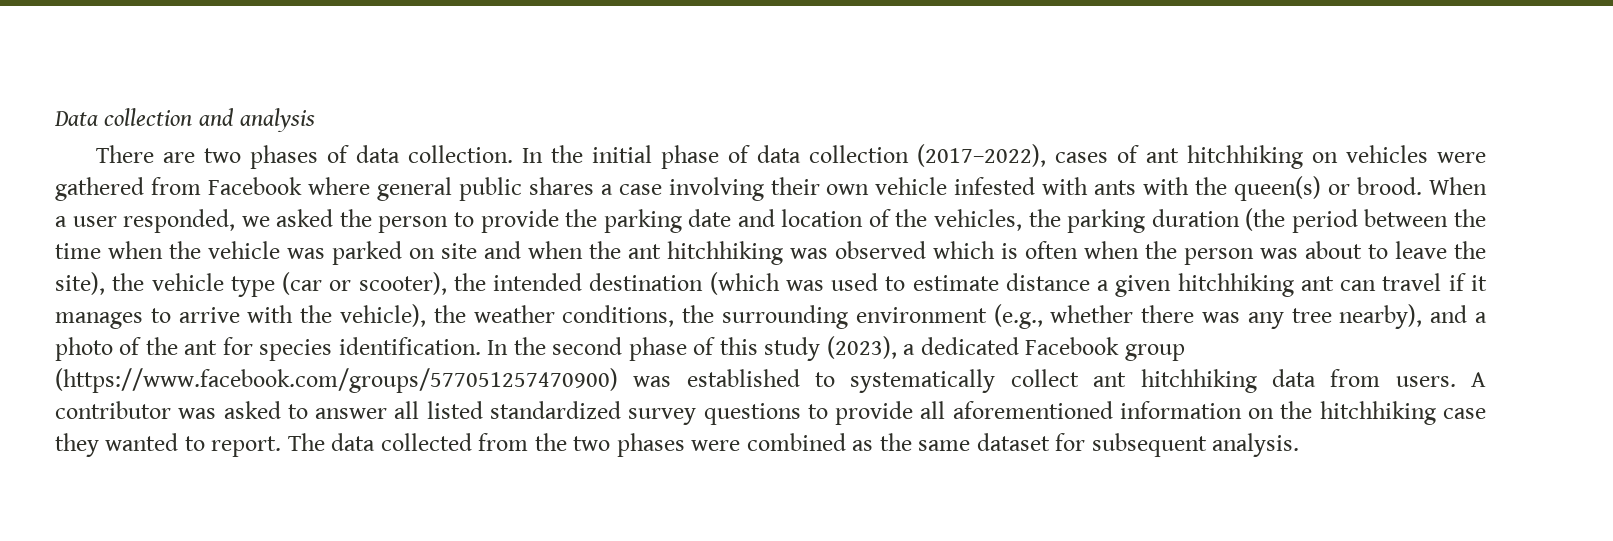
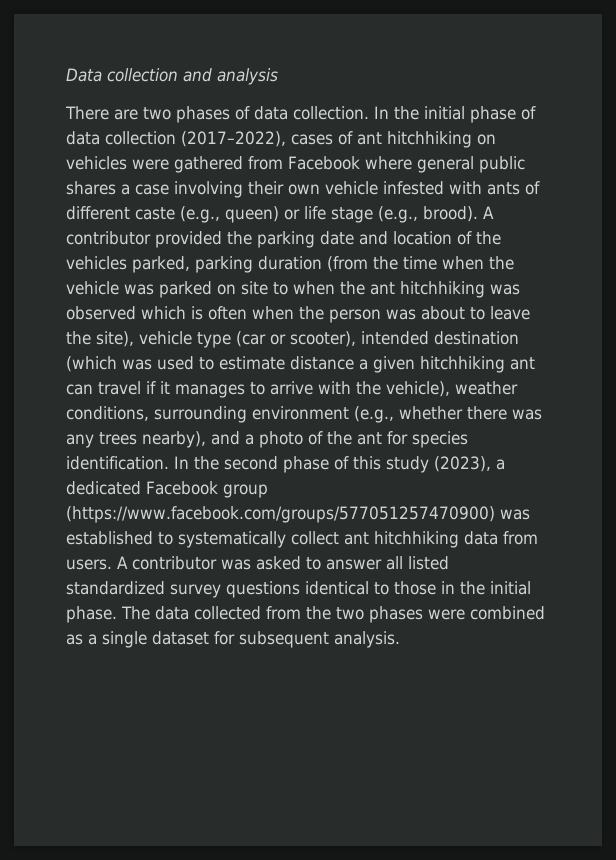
[1143,176,1488,201] [55,209,559,233] with the queen(s) or brood. When a user responded, we asked the person to provide -> [525,181,540,195] [66,206,494,223] [66,231,222,248] of different caste (e.g., queen) or life stage (e.g., brood). A contributor provided
[934,208,1449,233] vehicles, the parking duration (the period between -> [66,256,368,273] vehicles parked, parking duration (from
[484,241,521,259] and -> [273,282,288,295] to
[112,273,145,291] the -> (134, 339) none
[453,273,486,291] the -> (356, 339) none
[433,305,466,323] the -> (450, 389) none
[682,305,715,323] the -> (149, 413) none
[1291,308,1332,323] tree -> [99,432,137,445] trees
[807,401,1487,425] [55,433,282,457] to provide all aforementioned information on the hitchhiking case they wanted to report. -> [305,581,531,595] [66,606,117,623] identical to those in the initial phase.
[879,433,971,451] the same -> [88,631,147,648] a single

